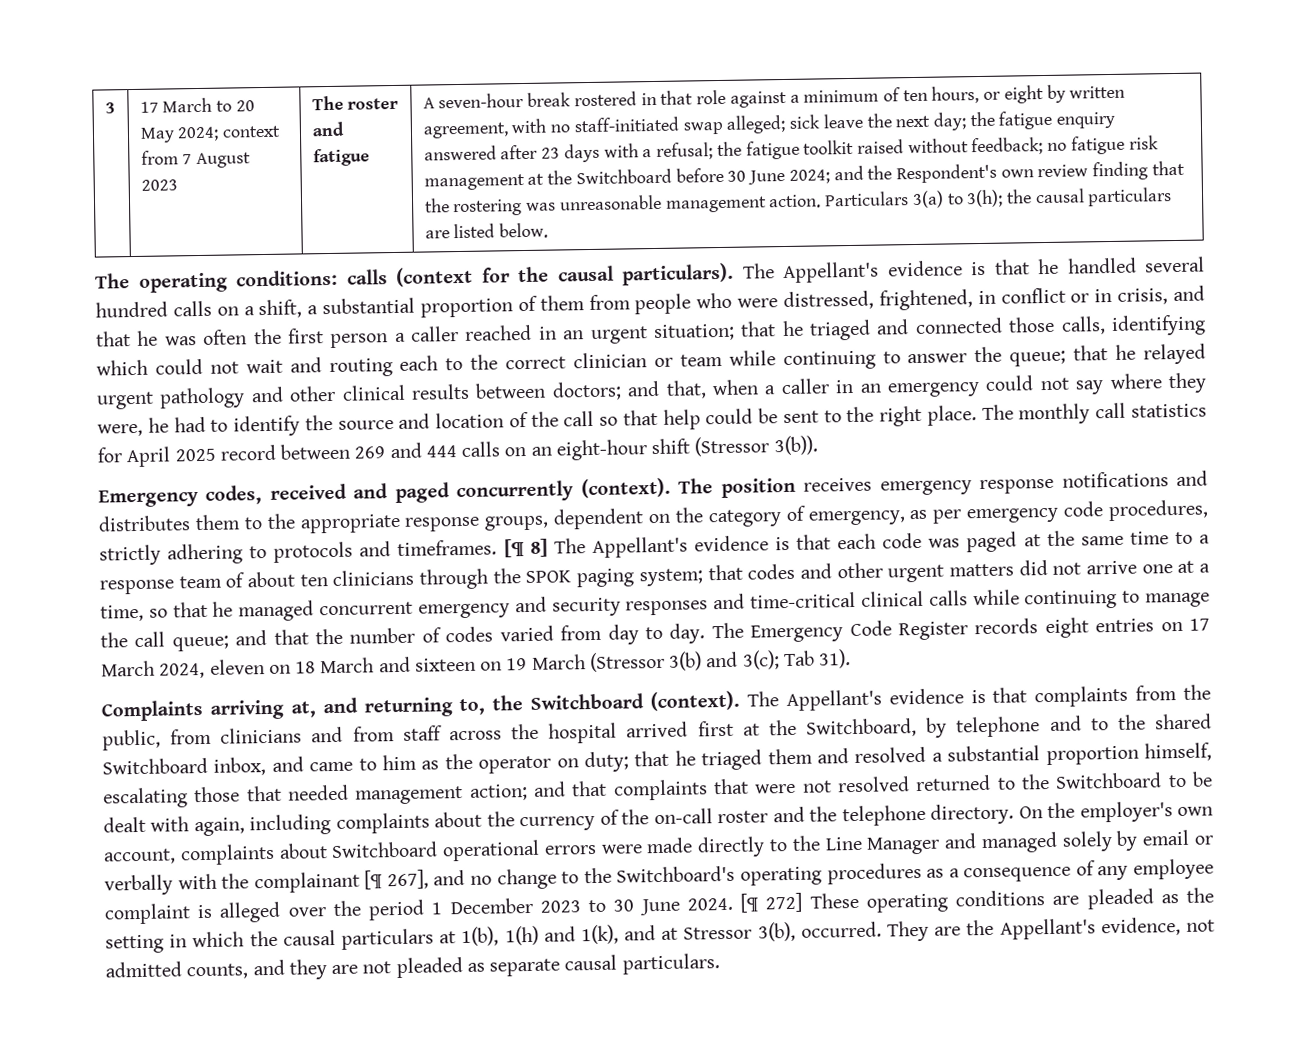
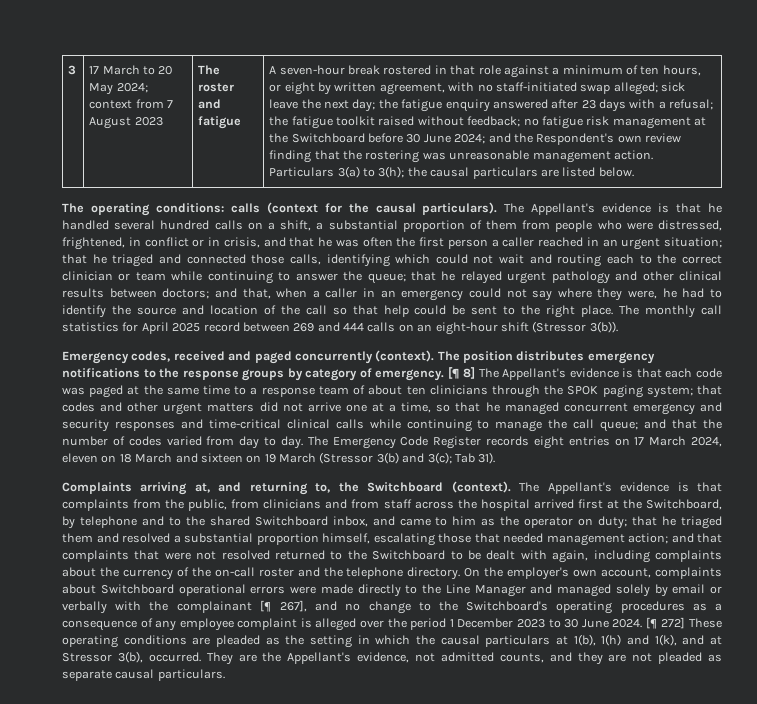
[803,470,1208,496] [98,499,1209,534] [99,539,498,566] receives emergency response notifications and distributes them to the appropriate response groups, dependent on the category of emergency, as per emergency code procedures, strictly adhering to protocols and timeframes. -> [516,351,655,364] [62,368,445,381] distributes emergency notifications to the response groups by category of emergency.

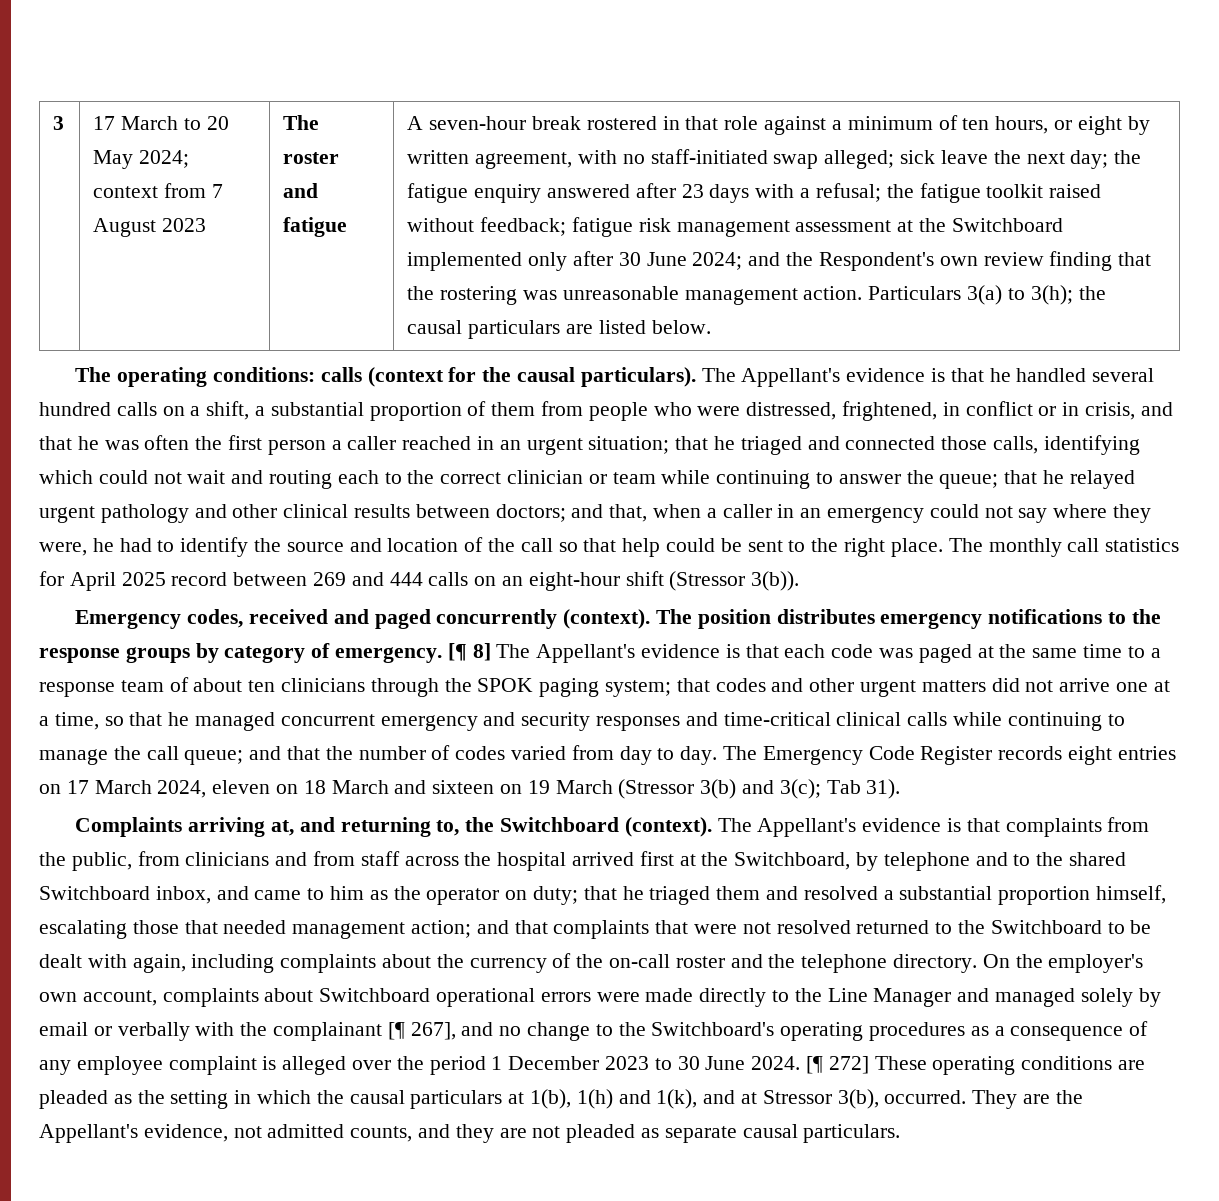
[523,118,539,126] no -> (567, 226) none
(691, 123) none -> [795,220,892,232] assessment
[367,133,403,143] before -> [407,251,614,271] implemented only after

